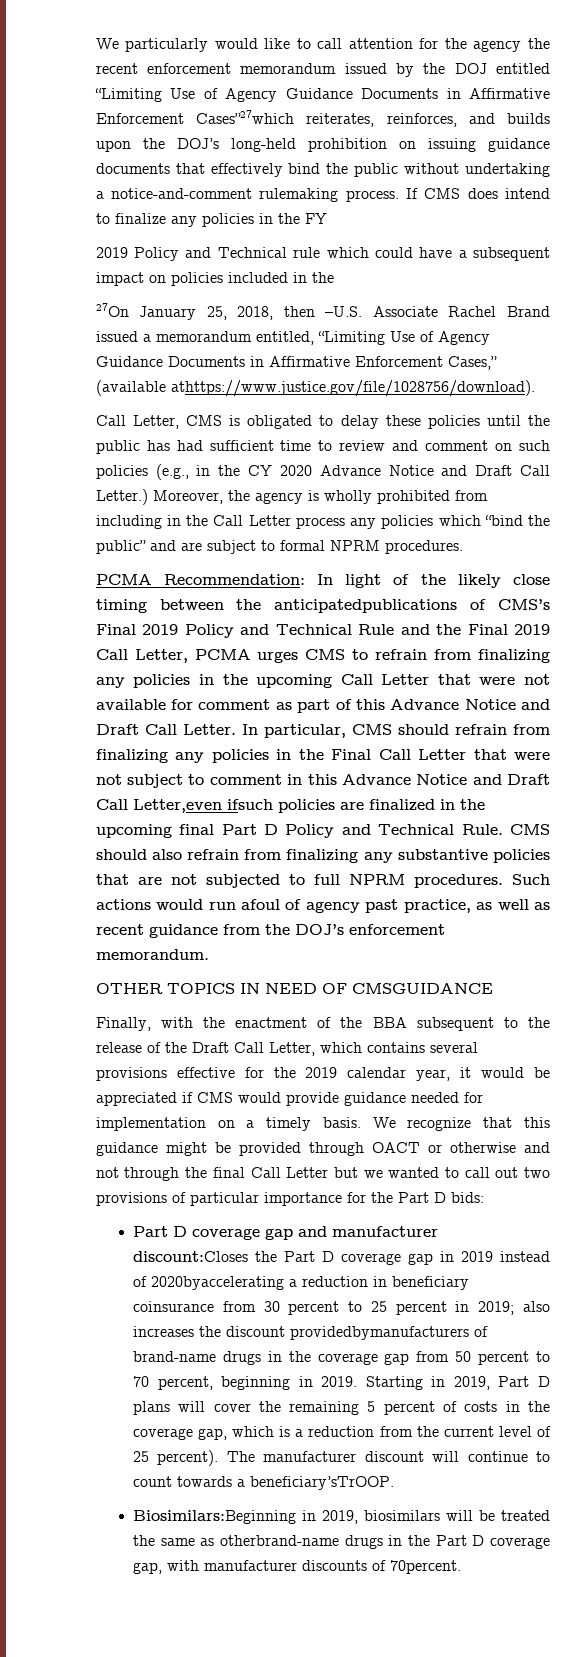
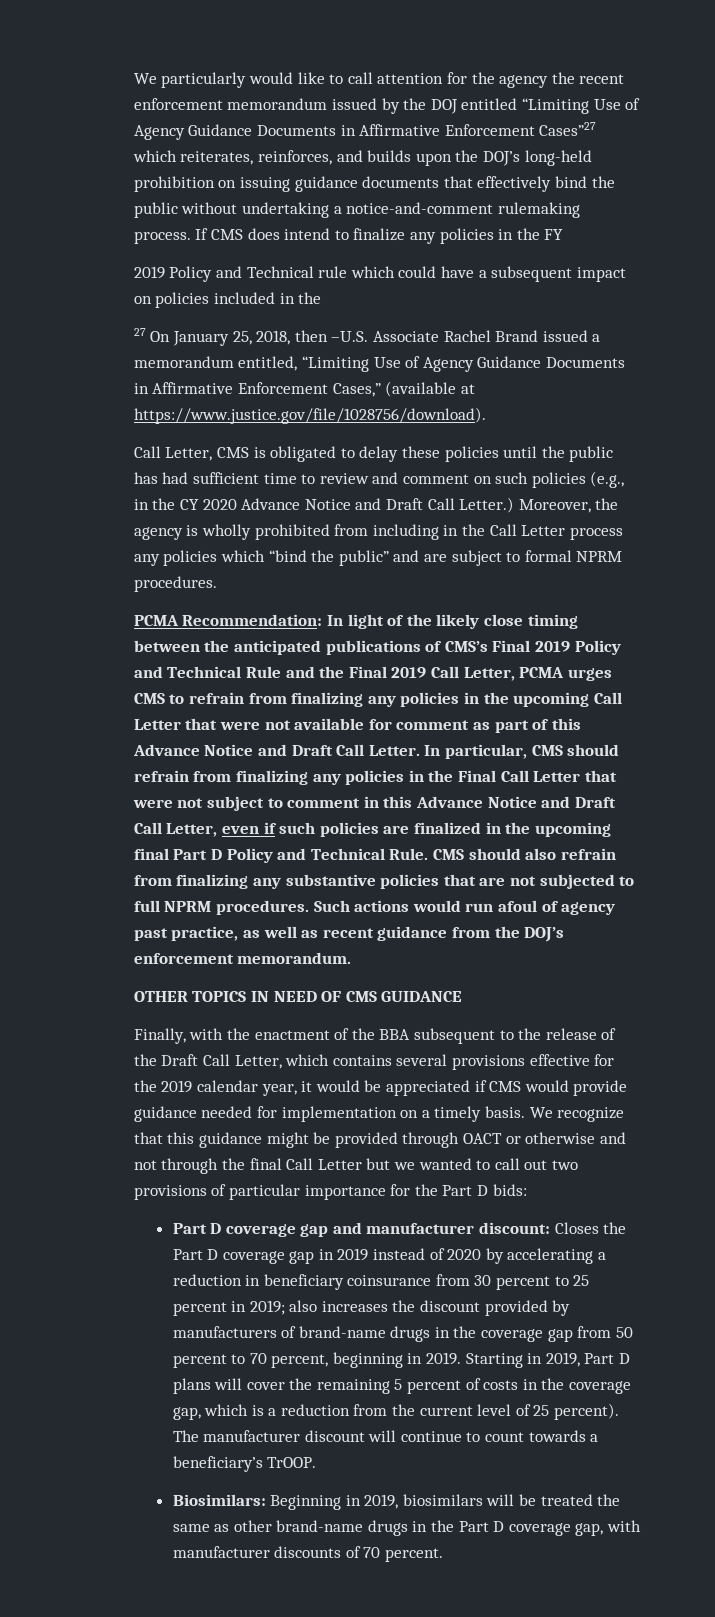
[196,110,295,124] Cases”27which -> [539,122,597,136] [132,150,177,162] Cases”27 which
[95,303,129,317] 27On -> [133,328,171,342] 27 On
[170,380,535,397] athttps://www.justice.gov/file/1028756/download). -> [460,384,475,394] [133,407,486,424] at https://www.justice.gov/file/1028756/download).
[274,599,458,613] anticipatedpublications -> [234,640,421,655] anticipated publications
[132,799,273,813] Letter,even ifsuch -> [166,822,316,837] Letter, even if such
[351,983,493,994] CMSGUIDANCE -> [345,991,463,1002] CMS GUIDANCE
[132,1251,248,1262] discount:Closes -> [479,1222,599,1234] discount: Closes
[150,1276,284,1290] 2020byaccelerating -> [447,1248,594,1264] 2020 by accelerating
[289,1326,469,1340] providedbymanufacturers -> [484,1300,571,1316] [172,1326,277,1338] provided by manufacturers
[249,1476,394,1490] [132,1510,296,1524] beneficiary’sTrOOP. // Biosimilars:Beginning -> [172,1456,317,1472] [172,1494,342,1510] beneficiary’s TrOOP. // Biosimilars: Beginning
[219,1535,339,1546] otherbrand-name -> [233,1520,364,1532] other brand-name
[389,1560,461,1574] 70percent. -> [363,1547,443,1562] 70 percent.

